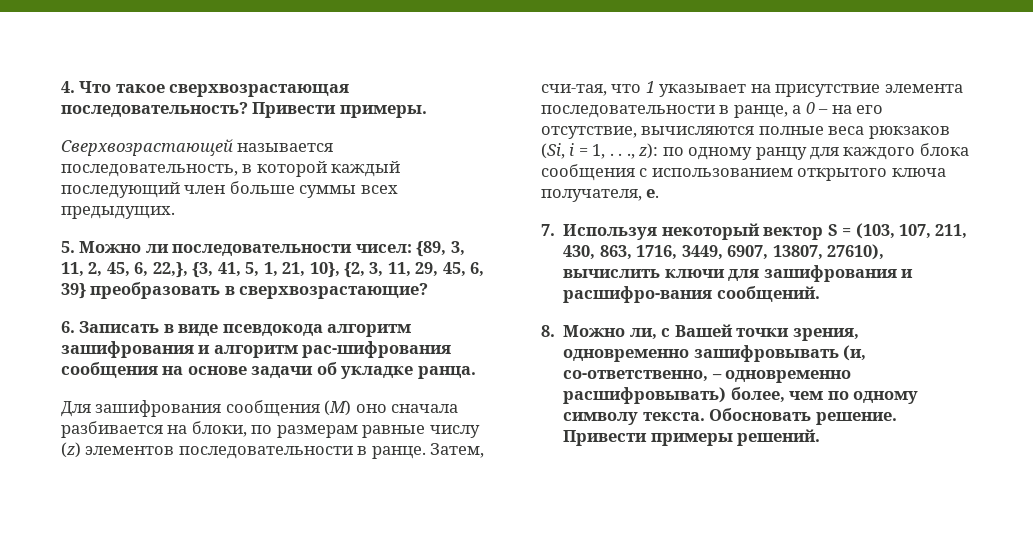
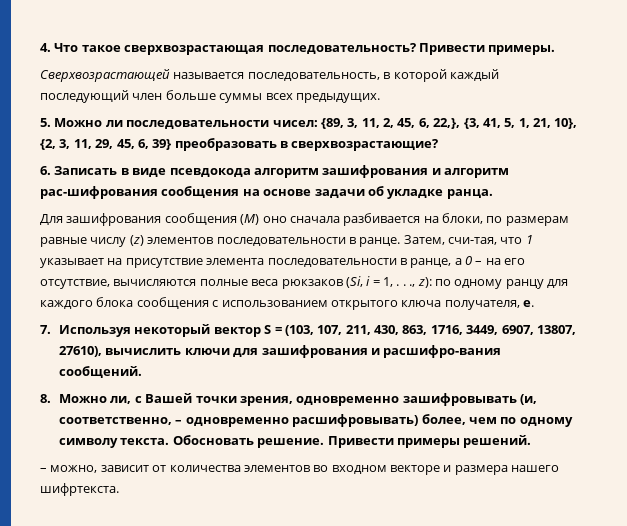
[563,370,709,382] со-ответственно, -> [59,417,173,425] соответственно,
(821, 437) none -> [40,465,560,475] [40,483,119,496] // – можно, зависит от количества элементов во входном векторе и размера нашего шифртекста.

